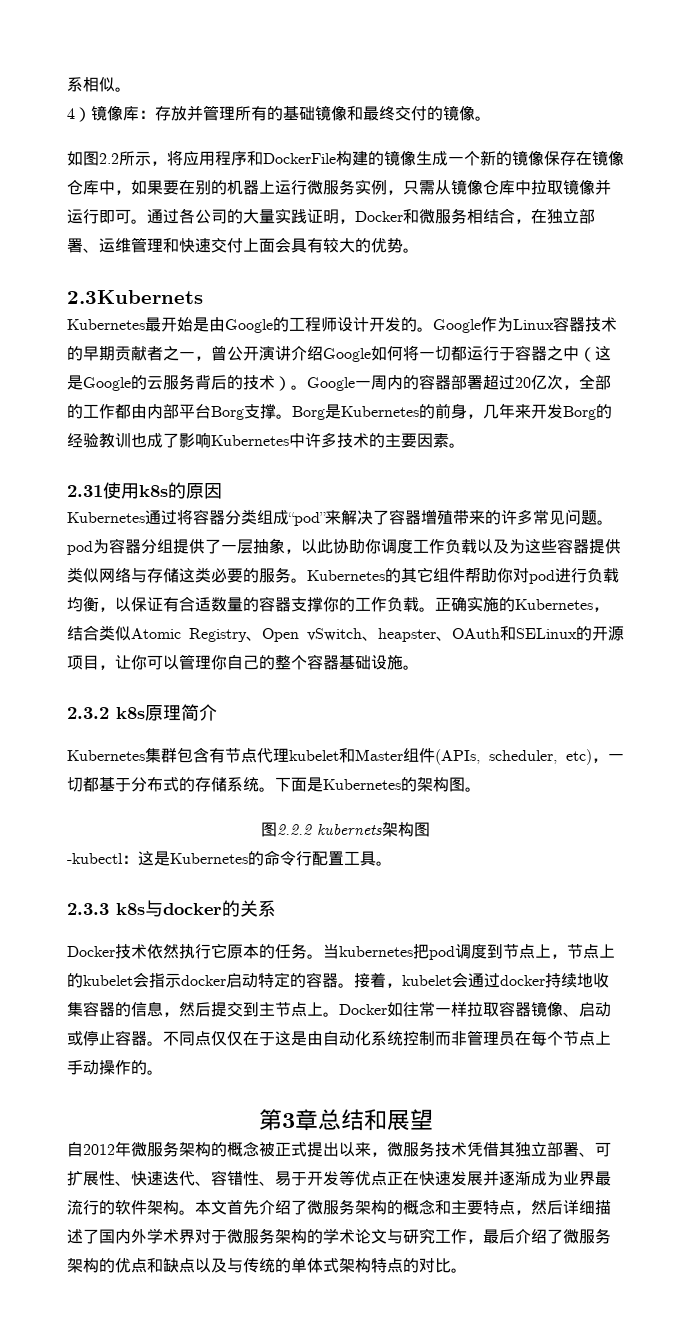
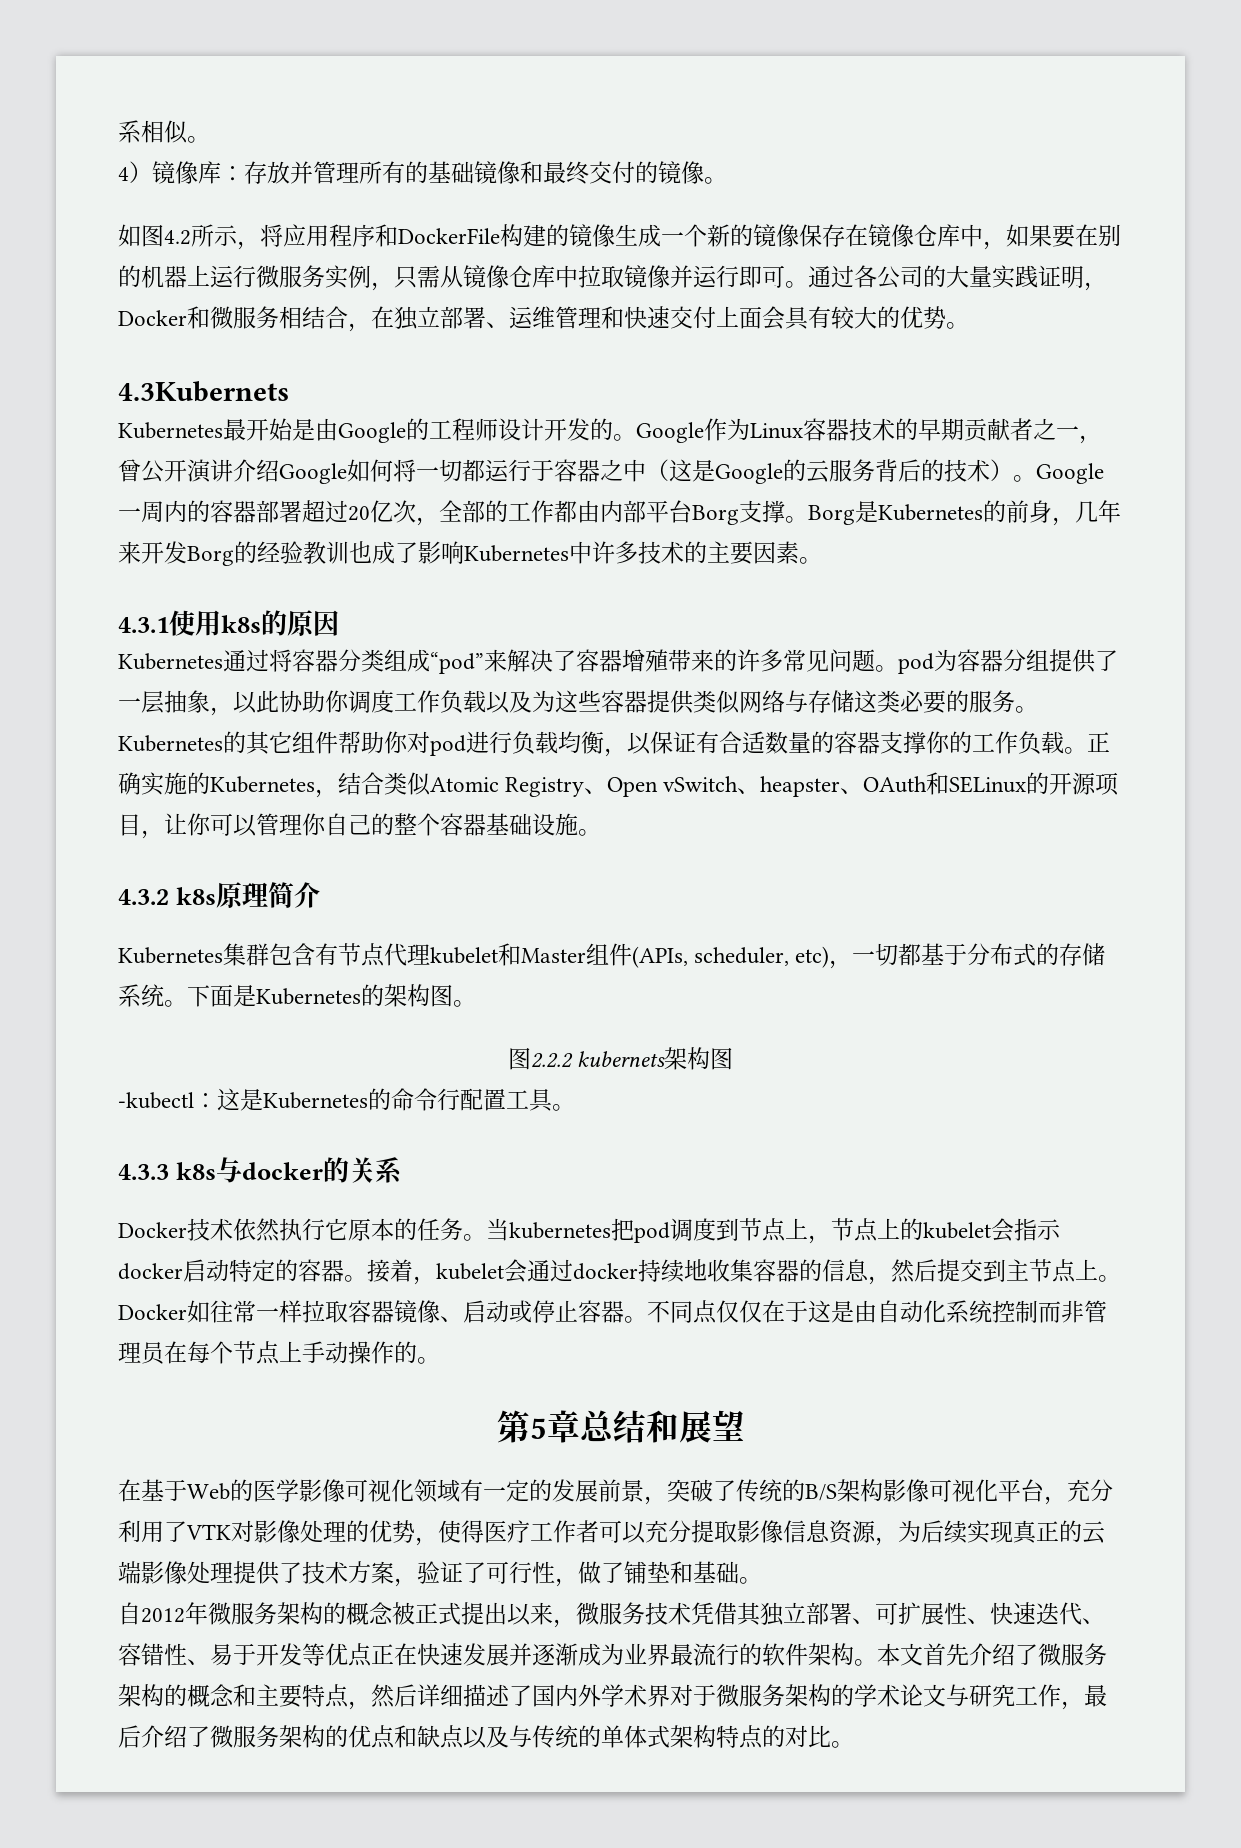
[99,153,119,164] 2.2 -> [164,230,191,245] 4.2
[67,290,203,304] 2.3Kubernets -> [118,381,289,402] 4.3Kubernets
[67,485,103,497] 2.31 -> [118,617,169,633] 4.3.1
[67,707,109,719] 2.3.2 -> [118,889,169,905] 4.3.2
[67,903,109,915] 2.3.3 -> [118,1164,169,1180] 4.3.3
[281,1113,295,1128] 3 -> [529,1418,547,1439] 5
(433, 1119) none -> [118,1479,1113,1505] [118,1520,1105,1546] [118,1561,762,1587] // 在基于Web的医学影像可视化领域有一定的发展前景，突破了传统的B/S架构影像可视化平台，充分利用了VTK对影像处理的优势，使得医疗工作者可以充分提取影像信息资源，为后续实现真正的云端影像处理提供了技术方案，验证了可行性，做了铺垫和基础。

